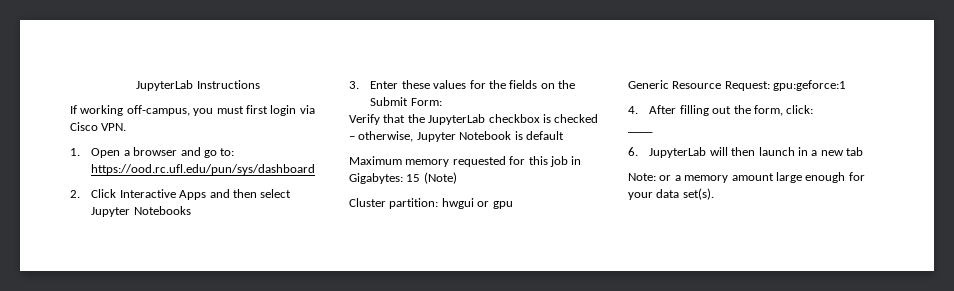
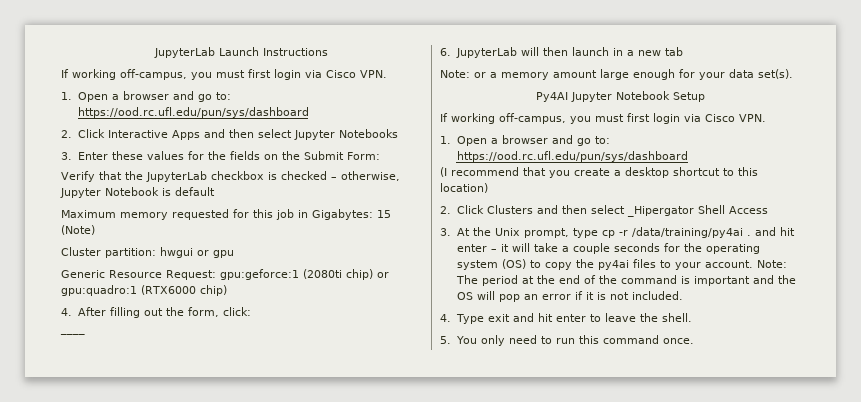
[136,80,194,91] JupyterLab -> [153,47,259,58] JupyterLab Launch
(847, 85) none -> [303,269,389,280] [61,285,227,296] (2080ti chip) or gpu:quadro:1 (RTX6000 chip)
(714, 194) none -> [535,91,705,102] [440,113,766,124] [440,135,610,146] [456,151,688,162] [440,167,758,178] [440,183,488,193] [440,205,768,217] [440,227,795,238] [456,243,760,254] [456,259,787,270] [455,275,796,286] [456,291,683,302] [440,313,693,324] [440,335,695,346] // Py4AI Jupyter Notebook Setup // If working off-campus, you must first login via Cisco VPN. // 1. Open a browser and go to: https://ood.rc.ufl.edu/pun/sys/dashboard // (I recommend that you create a desktop shortcut to this location) // 2. Click Clusters and then select _Hipergator Shell Access // 3. At the Unix prompt, type cp -r /data/training/py4ai . and hit enter – it will take a couple seconds for the operating system (OS) to copy the py4ai files to your account. Note: The period at the end of the command is important and the OS will pop an error if it is not included. // 4. Type exit and hit enter to leave the shell. // 5. You only need to run this command once.

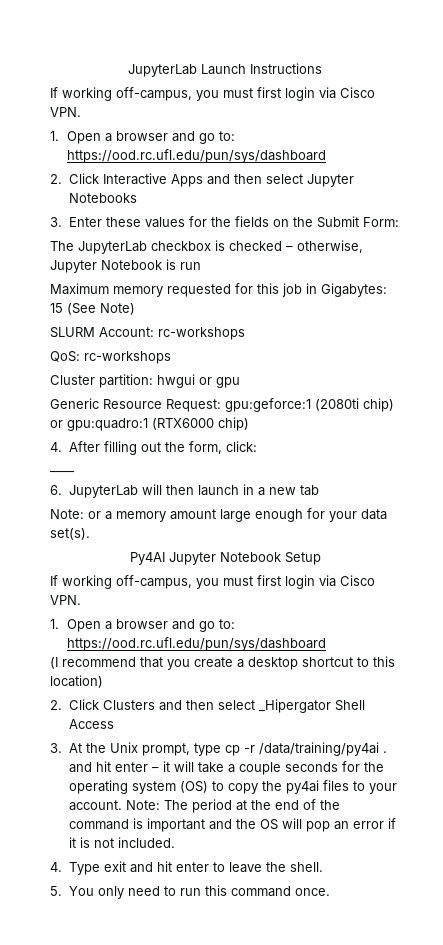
[61,171,143,182] Verify that the -> [50,241,74,251] The
[175,187,215,196] default -> [180,262,201,270] run
[61,225,95,235] (Note) -> [67,303,135,315] [50,327,245,340] [50,351,171,364] (See Note) // SLURM Account: rc-workshops // QoS: rc-workshops

